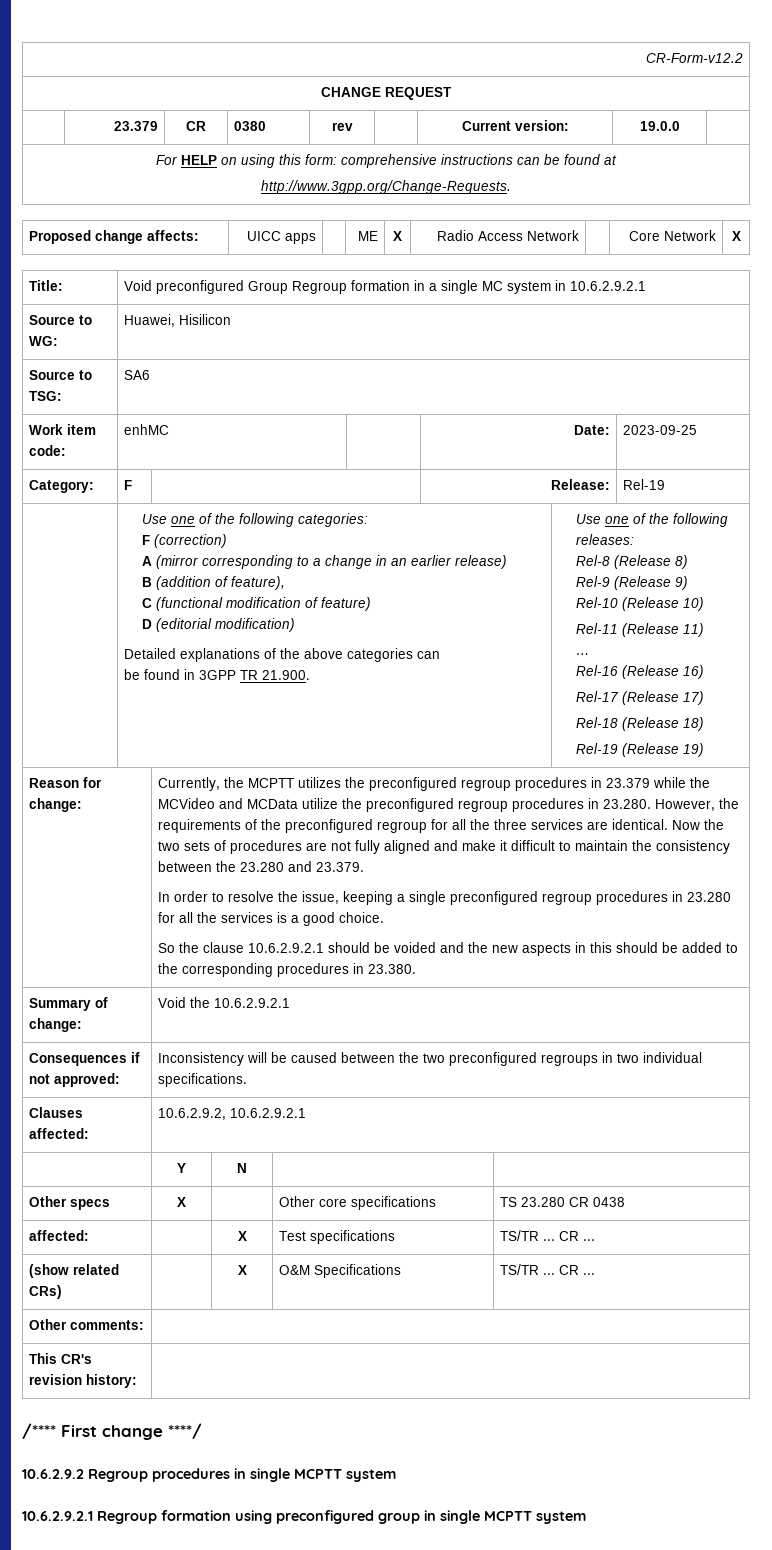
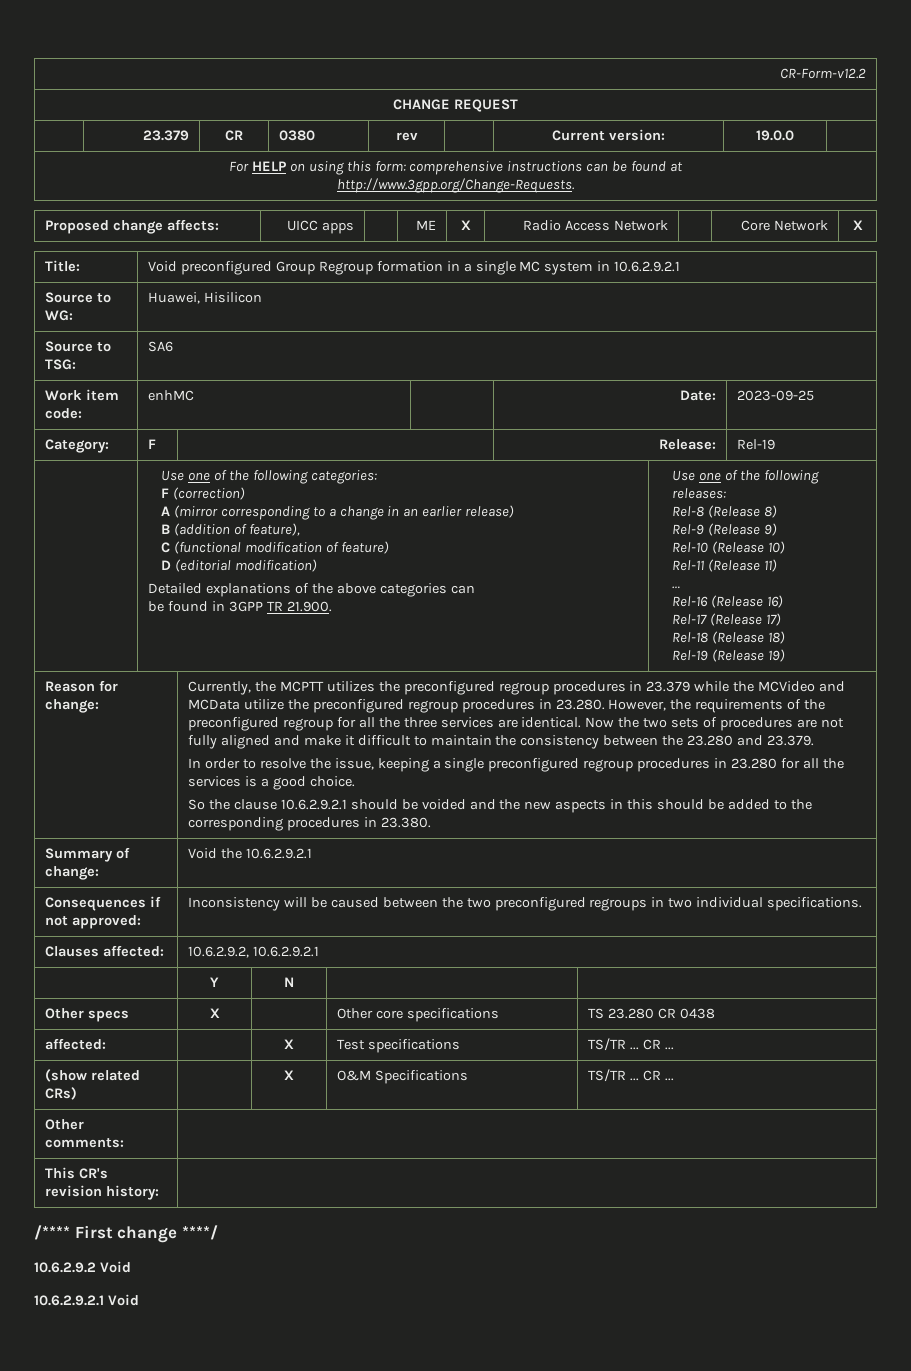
[88,1468,396,1482] [22,1510,586,1524] Regroup procedures in single MCPTT system // 10.6.2.9.2.1 Regroup formation using preconfigured group in single MCPTT system -> [100,1261,131,1273] [34,1294,139,1306] Void // 10.6.2.9.2.1 Void

